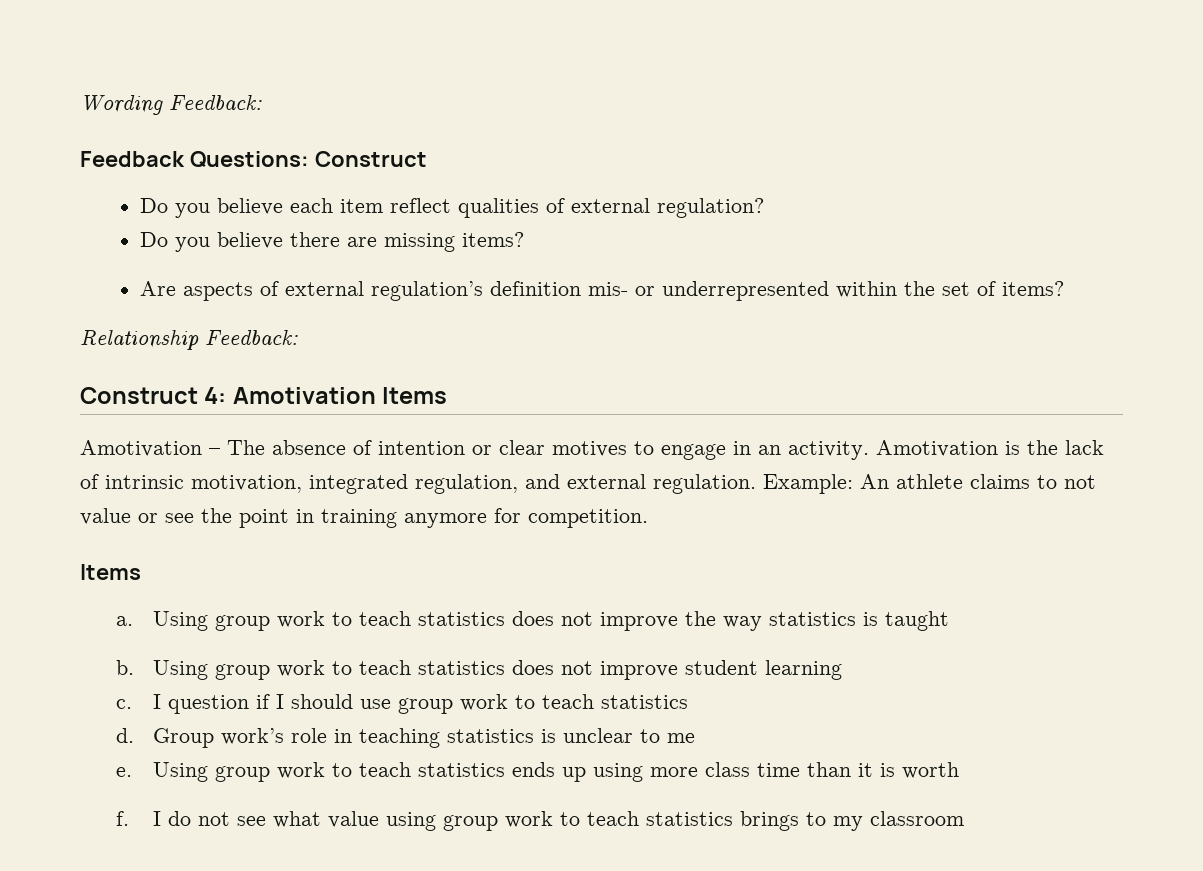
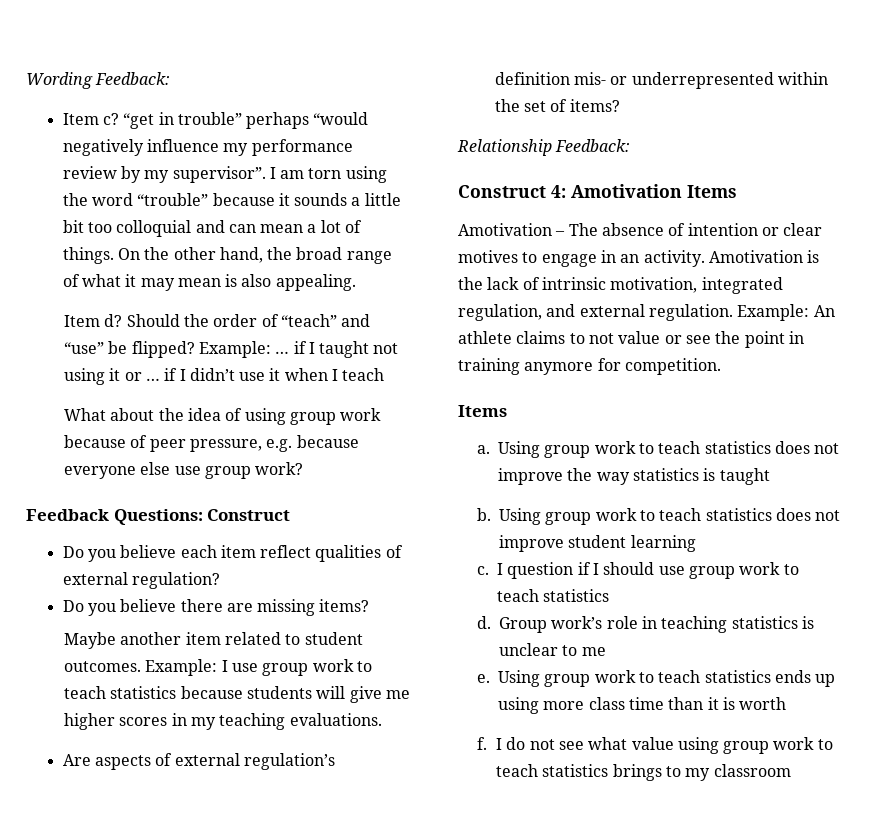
(262, 103) none -> [62,112,369,129] [62,139,353,156] [62,166,387,183] [62,193,401,206] [62,220,363,237] [62,247,392,264] [62,274,356,291] [63,314,371,327] [63,341,399,358] [63,368,385,385] [63,408,382,425] [63,435,359,452] [63,462,304,479] // Item c? “get in trouble” perhaps “would negatively influence my performance review by my supervisor”. I am torn using the word “trouble” because it sounds a little bit too colloquial and can mean a lot of things. On the other hand, the broad range of what it may mean is also appealing. // Item d? Should the order of “teach” and “use” be flipped? Example: … if I taught not using it or … if I didn’t use it when I teach // What about the idea of using group work because of peer pressure, e.g. because everyone else use group work?
(524, 239) none -> [63,632,363,649] [63,659,372,676] [63,686,410,703] [63,713,382,730] // Maybe another item related to student outcomes. Example: I use group work to teach statistics because students will give me higher scores in my teaching evaluations.

